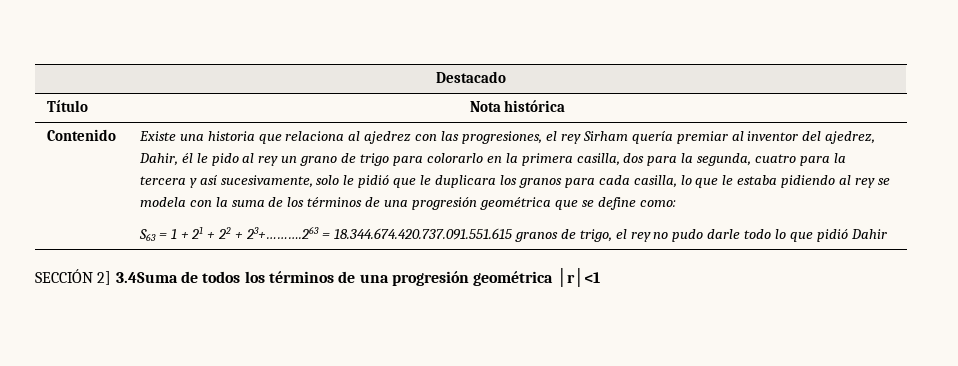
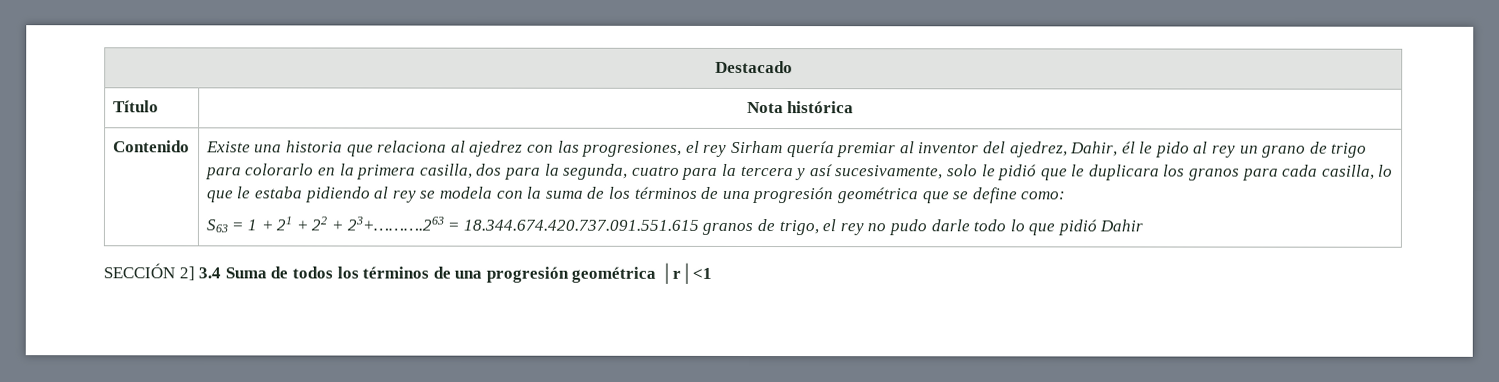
[115,272,178,283] 3.4Suma -> [198,267,267,279] 3.4 Suma

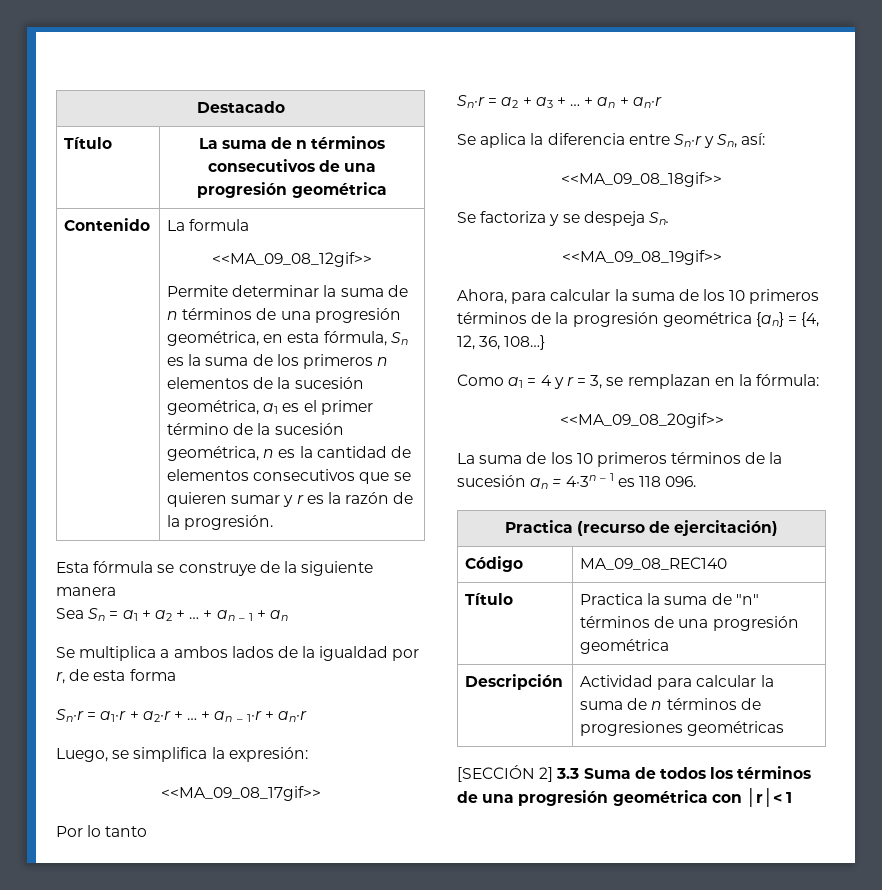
[746,101,855,114] [112,140,190,153] [205,140,1368,158] [205,163,1394,181] [205,186,1066,204] [205,216,1144,236] [103,263,222,281] Nota histórica // Contenido | Existe una historia que relaciona al ajedrez con las progresiones, el rey Sirham quería premiar al inventor del ajedrez, Dahir, él le pido al rey un grano de trigo para colorarlo en la primera casilla, dos para la segunda, cuatro para la tercera y así sucesivamente, solo le pidió que le duplicara los granos para cada casilla, lo que le estaba pidiendo al rey se modela con la suma de los términos de una progresión geométrica que se define como: // S63 = 1 + 21 + 22 + 23+……….263 = 18.344.674.420.737.091.551.615 granos de trigo, el rey no pudo darle todo lo que pidió Dahir // SECCIÓN 2] 3.4 -> [198,136,386,149] [207,159,377,172] [197,182,387,198] [64,218,151,231] [167,219,250,231] [212,252,372,267] [167,285,408,297] [167,308,401,323] [167,331,408,346] [167,354,389,369] [167,377,364,389] [167,400,373,415] [167,423,344,435] [167,446,412,461] [167,469,411,484] [167,492,414,507] [167,515,274,530] [56,561,374,576] [56,587,116,596] [56,608,289,621] [56,646,420,661] [56,669,176,684] [56,709,308,722] [56,747,308,762] [160,786,321,801] [56,825,148,837] [457,95,662,108] [457,133,766,148] [561,172,722,187] [457,211,669,226] [561,250,722,265] [457,289,820,304] [457,312,820,327] [457,335,546,350] [457,374,820,389] [559,413,724,428] [457,452,783,467] [457,473,697,489] [504,520,779,536] [465,556,524,572] [580,557,728,570] [465,593,514,605] [580,593,759,605] [580,616,799,631] [580,639,670,654] [465,674,564,690] [580,675,774,690] [580,698,761,710] [580,721,785,736] [457,765,580,782] La suma de n términos consecutivos de una progresión geométrica // Contenido | La formula // <<MA_09_08_12gif>> // Permite determinar la suma de n términos de una progresión geométrica, en esta fórmula, Sn es la suma de los primeros n elementos de la sucesión geométrica, a1 es el primer término de la sucesión geométrica, n es la cantidad de elementos consecutivos que se quieren sumar y r es la razón de la progresión. // Esta fórmula se construye de la siguiente manera // Sea Sn = a1 + a2 + … + an – 1 + an // Se multiplica a ambos lados de la igualdad por r, de esta forma // Sn·r = a1·r + a2·r + … + an – 1·r + an·r // Luego, se simplifica la expresión: // <<MA_09_08_17gif>> // Por lo tanto // Sn·r = a2 + a3 + … + an + an·r // Se aplica la diferencia entre Sn·r y Sn, así: // <<MA_09_08_18gif>> // Se factoriza y se despeja Sn. // <<MA_09_08_19gif>> // Ahora, para calcular la suma de los 10 primeros términos de la progresión geométrica {an} = {4, 12, 36, 108…} // Como a1 = 4 y r = 3, se remplazan en la fórmula: // <<MA_09_08_20gif>> // La suma de los 10 primeros términos de la sucesión an = 4·3n – 1 es 118 096. // Practica (recurso de ejercitación) // Código | MA_09_08_REC140 // Título | Practica la suma de "n" términos de una progresión geométrica // Descripción | Actividad para calcular la suma de n términos de progresiones geométricas // [SECCIÓN 2] 3.3
[660,262,713,284] │r│<1 -> [711,787,793,807] con │r│< 1

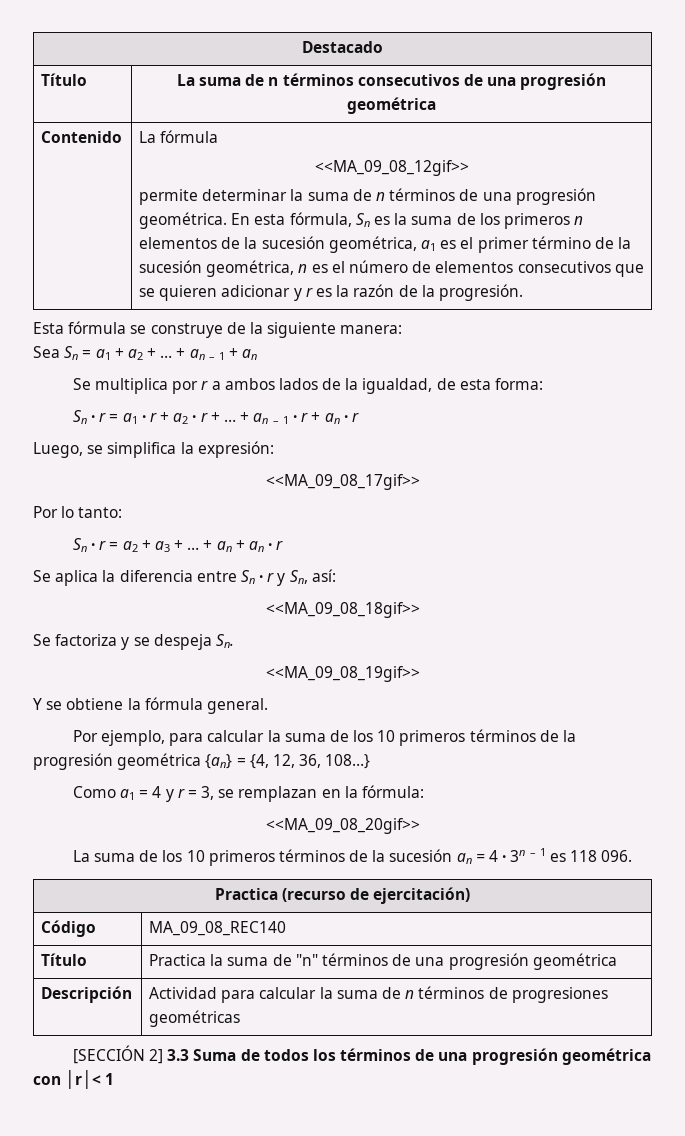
[189,219,250,231] formula -> [160,130,219,143] fórmula
[167,285,229,297] Permite -> [139,189,199,205] permite
[167,331,284,346] geométrica, en -> [139,212,251,229] geométrica. En
[299,446,387,458] la cantidad -> [331,260,408,273] el número
[231,495,281,504] sumar -> [221,285,291,297] adicionar
[56,587,116,596] manera -> [340,325,403,334] manera:
(157, 653) none -> [172,380,209,394] por r
[319,646,420,661] [56,669,176,684] [56,709,308,722] igualdad por r, de esta forma // Sn·r = a1·r + a2·r + … + an – 1·r + an·r -> [362,378,544,394] [72,410,359,424] igualdad, de esta forma: // Sn · r = a1 · r + a2 · r + … + an – 1 · r + an · r
[105,826,148,837] [457,95,485,108] tanto // Sn·r -> [78,507,123,518] [72,538,107,552] tanto: // Sn · r
[632,97,662,108] an·r -> [249,540,284,552] an · r
[673,134,702,147] Sn·r -> [240,570,275,584] Sn · r
[457,289,507,304] Ahora, -> [33,697,268,714] [72,730,165,746] Y se obtiene la fórmula general. // Por ejemplo,
[565,475,596,487] 4·3n -> [489,850,526,862] 4 · 3n

